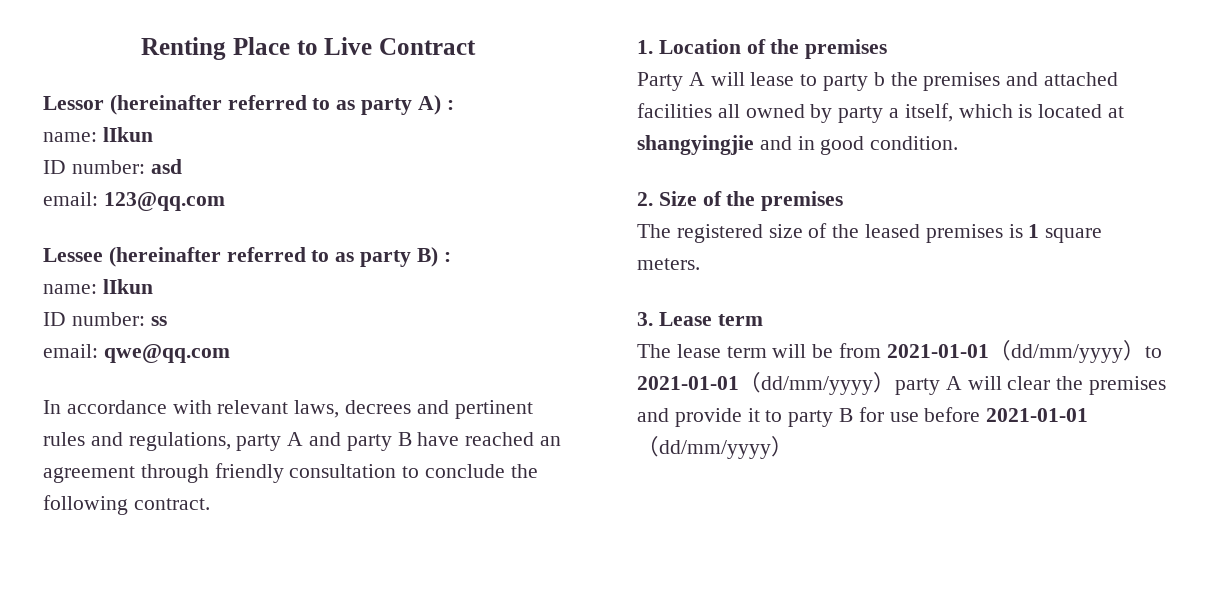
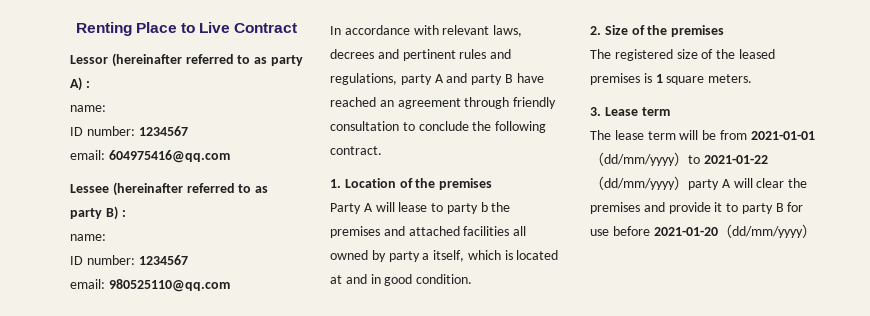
[102,127,153,142] [43,159,182,174] [43,192,225,211] lIkun // ID number: asd // email: 123@qq.com -> [70,126,188,136] [70,150,230,163] // ID number: 1234567 // email: 604975416@qq.com
[102,279,153,294] [43,312,167,326] [43,344,230,363] lIkun // ID number: ss // email: qwe@qq.com -> [70,255,188,265] [70,279,230,292] // ID number: 1234567 // email: 980525110@qq.com
[637,135,754,155] shangyingjie -> (342, 279) none
[637,376,739,390] 2021-01-01 -> [703,155,768,164] 2021-01-22
[986,408,1089,422] 2021-01-01 -> [653,227,718,236] 2021-01-20

